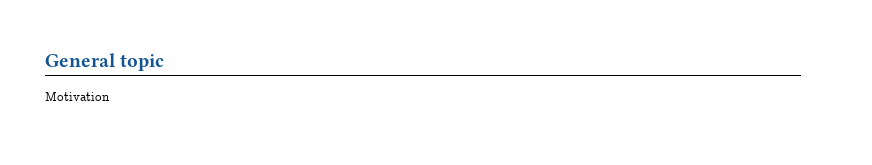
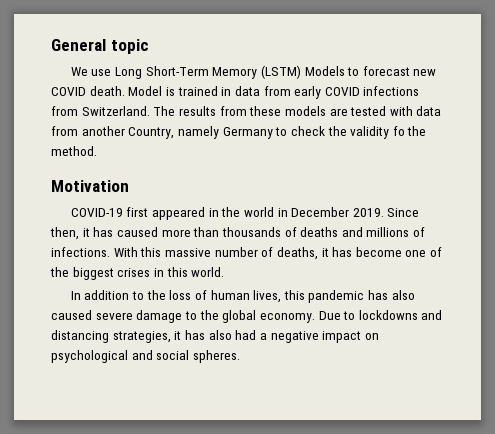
[45,91,110,101] Motivation -> [70,65,437,79] [51,86,420,99] [51,106,442,116] [51,126,427,139] [51,146,97,156] [51,180,129,192] [70,207,420,220] [50,227,426,240] [51,247,443,260] [50,267,225,280] [70,290,415,303] [51,310,443,323] [51,330,379,343] [51,350,240,363] We use Long Short-Term Memory (LSTM) Models to forecast new COVID death. Model is trained in data from early COVID infections from Switzerland. The results from these models are tested with data from another Country, namely Germany to check the validity fo the method. // Motivation // COVID-19 first appeared in the world in December 2019. Since then, it has caused more than thousands of deaths and millions of infections. With this massive number of deaths, it has become one of the biggest crises in this world. // In addition to the loss of human lives, this pandemic has also caused severe damage to the global economy. Due to lockdowns and distancing strategies, it has also had a negative impact on psychological and social spheres.

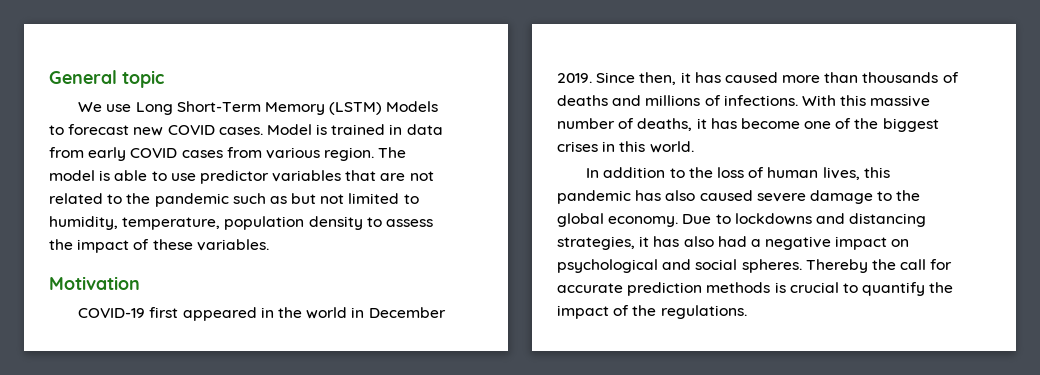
[89,86,125,96] death. -> [218,127,263,135] cases.
[363,86,420,96] [51,106,442,116] [51,126,427,139] [51,146,97,156] infections from Switzerland. The results from these models are tested with data from another Country, namely Germany to check the validity fo the method. -> [181,147,407,161] [49,170,434,184] [49,193,419,207] [49,216,433,230] [49,239,269,253] cases from various region. The model is able to use predictor variables that are not related to the pandemic such as but not limited to humidity, temperature, population density to assess the impact of these variables.
(240, 356) none -> [805,259,953,273] [557,282,954,296] [557,305,747,319] Thereby the call for accurate prediction methods is crucial to quantify the impact of the regulations.

